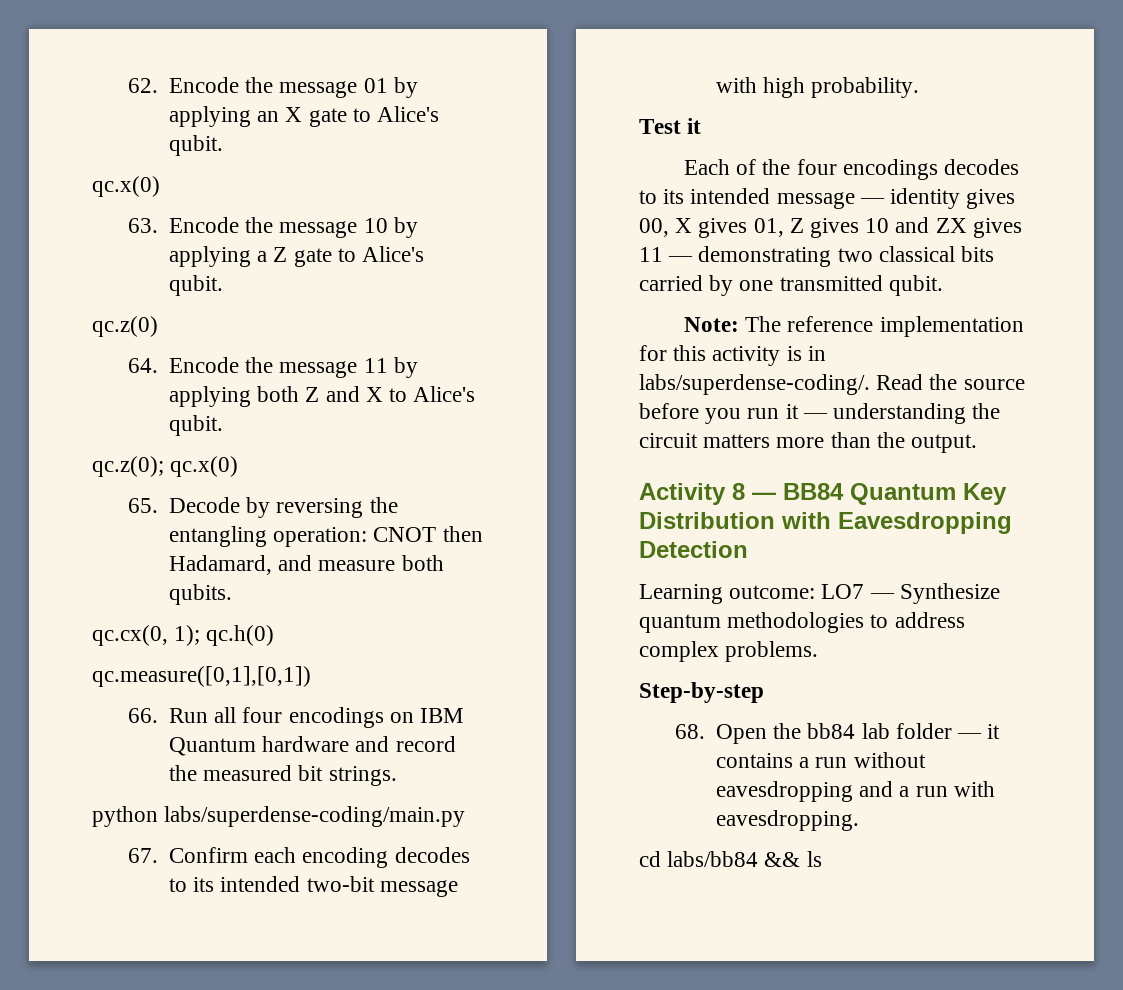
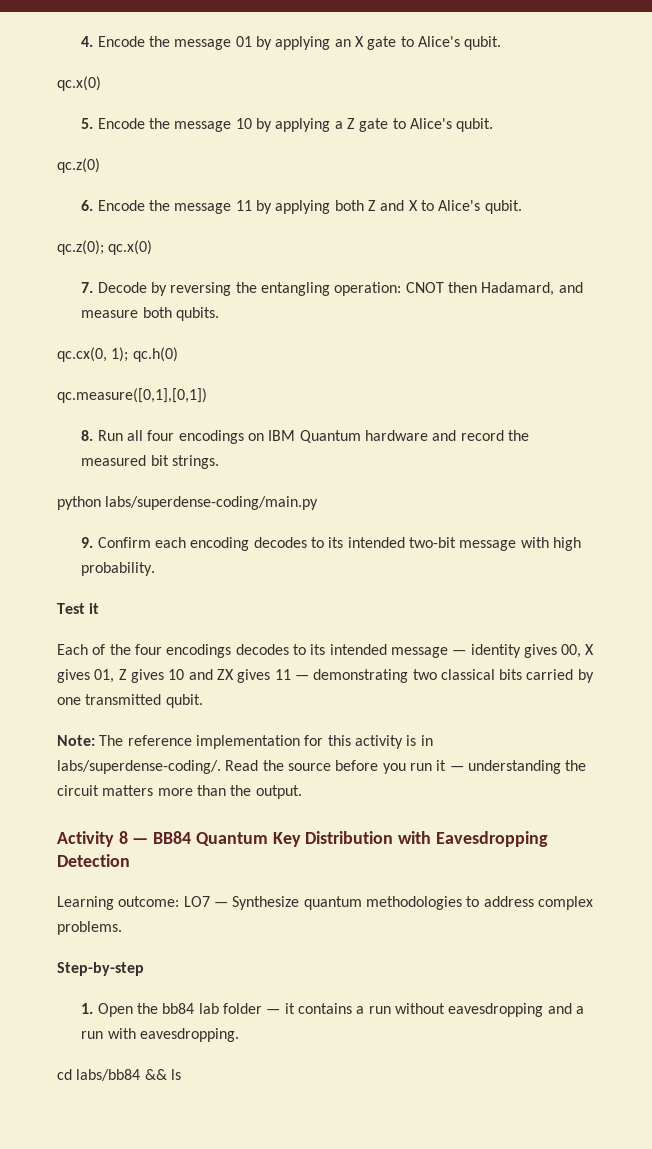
[127,78,158,93] 62. -> [81,36,94,47] 4.
[127,218,158,233] 63. -> [81,118,94,129] 5.
[127,358,158,373] 64. -> [81,200,94,211] 6.
[127,498,158,513] 65. -> [81,282,94,293] 7.
[127,708,158,723] 66. -> [81,430,94,441] 8.
[127,848,158,863] 67. -> [81,537,94,548] 9.
[674,724,705,739] 68. -> [81,1003,94,1014] 1.

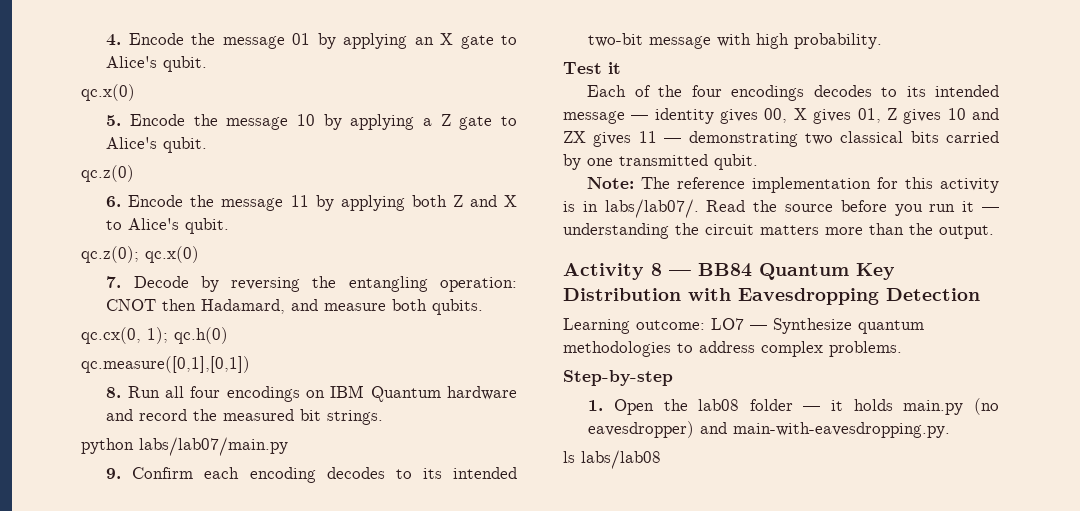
[105,496,319,510] labs/superdense-coding/main.py -> [139,437,288,456] labs/lab07/main.py
[57,760,221,774] labs/superdense-coding/. -> [604,199,699,218] labs/lab07/.
[162,1003,219,1014] bb84 lab -> [698,399,740,411] lab08
[297,1003,584,1017] [81,1028,240,1042] [57,1069,181,1081] contains a run without eavesdropping and a run with eavesdropping. // cd labs/bb84 && ls -> [853,398,999,415] [588,421,951,438] [563,450,661,469] holds main.py (no eavesdropper) and main-with-eavesdropping.py. // ls labs/lab08

